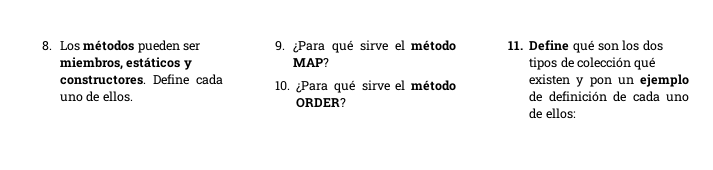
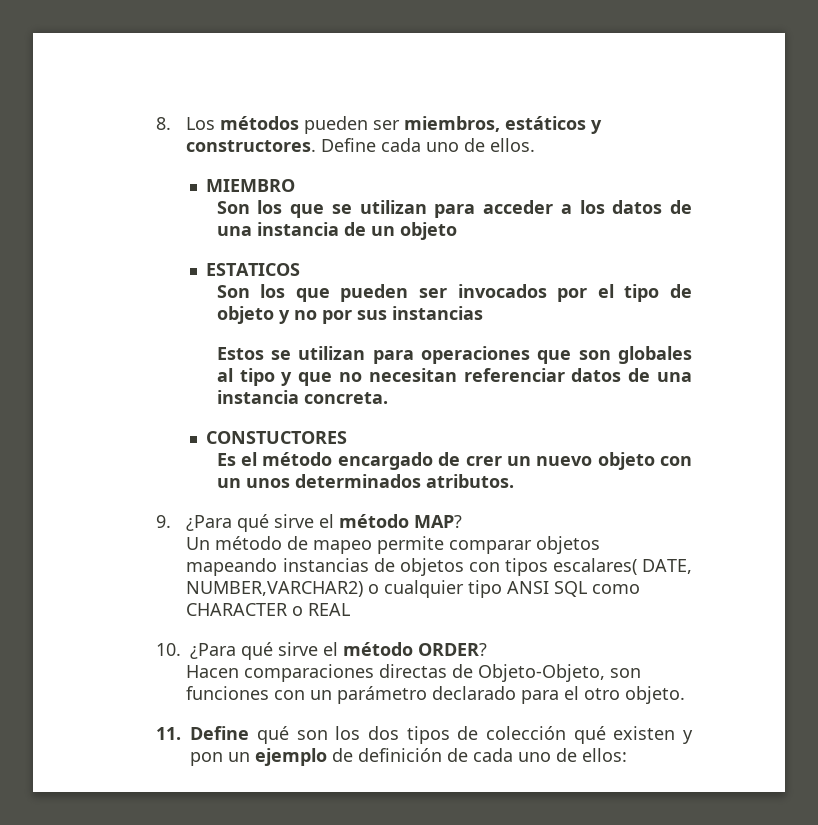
(133, 96) none -> [206,179,296,192] [216,200,693,218] [216,222,457,240] [206,263,301,276] [216,284,692,302] [216,306,483,324] [216,346,692,364] [216,368,692,386] [216,390,388,404] [206,431,348,444] [216,452,692,470] [216,474,514,488] // MIEMBRO // Son los que se utilizan para acceder a los datos de una instancia de un objeto // ESTATICOS // Son los que pueden ser invocados por el tipo de objeto y no por sus instancias // Estos se utilizan para operaciones que son globales al tipo y que no necesitan referenciar datos de una instancia concreta. // CONSTUCTORES // Es el método encargado de crer un nuevo objeto con un unos determinados atributos.
(330, 62) none -> [186,536,601,554] [186,558,692,576] [186,580,641,598] [186,603,351,616] // Un método de mapeo permite comparar objetos mapeando instancias de objetos con tipos escalares( DATE, NUMBER,VARCHAR2) o cualquier tipo ANSI SQL como CHARACTER o REAL
(347, 103) none -> [186,664,642,682] [186,686,686,704] // Hacen comparaciones directas de Objeto-Objeto, son funciones con un parámetro declarado para el otro objeto.

